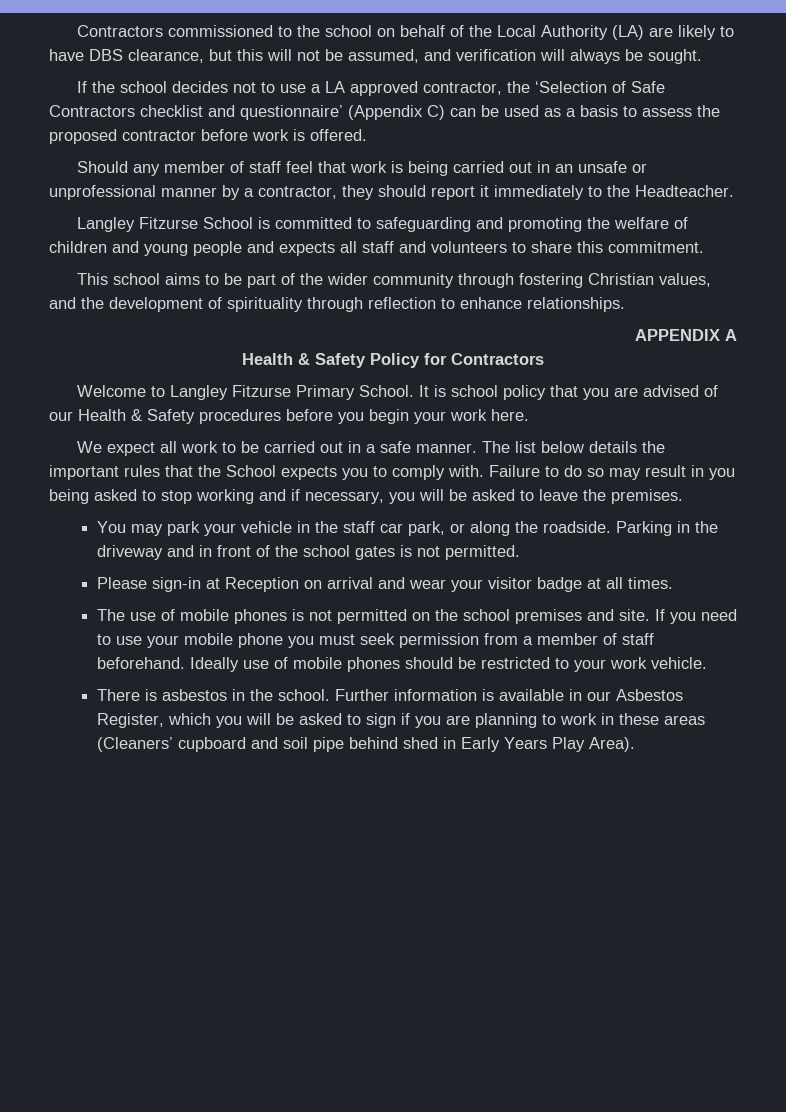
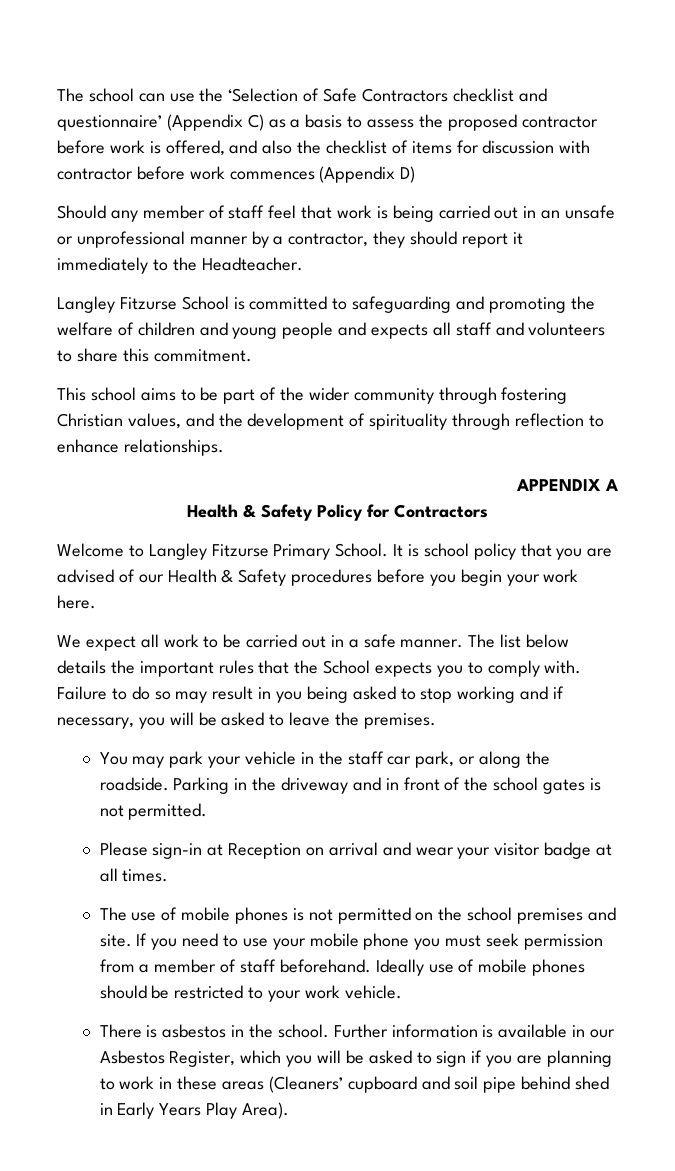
[76,25,734,40] [49,49,702,64] [76,81,502,96] Contractors commissioned to the school on behalf of the Local Authority (LA) are likely to have DBS clearance, but this will not be assumed, and verification will always be sought. // If the school decides not to use a LA approved contractor, -> [57,88,195,102] The school can use
[450,105,539,117] can be used -> (264, 122) none
[310,129,367,141] offered. -> [165,140,591,156] [57,166,416,183] offered, and also the checklist of items for discussion with contractor before work commences (Appendix D)

